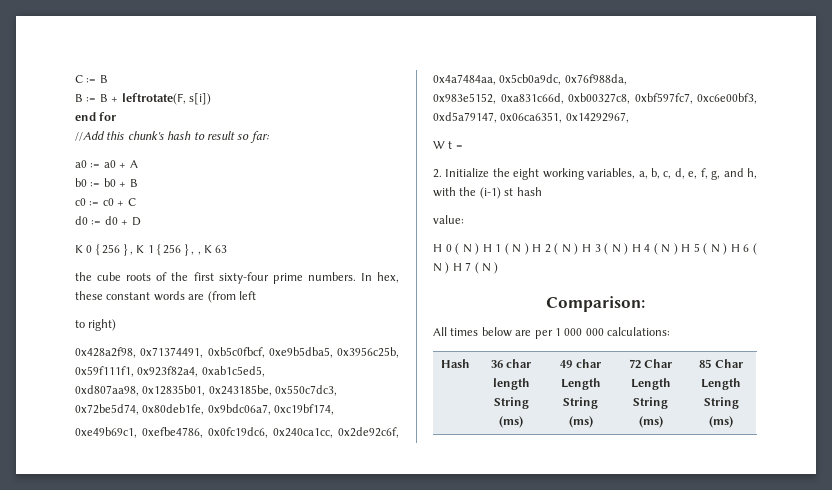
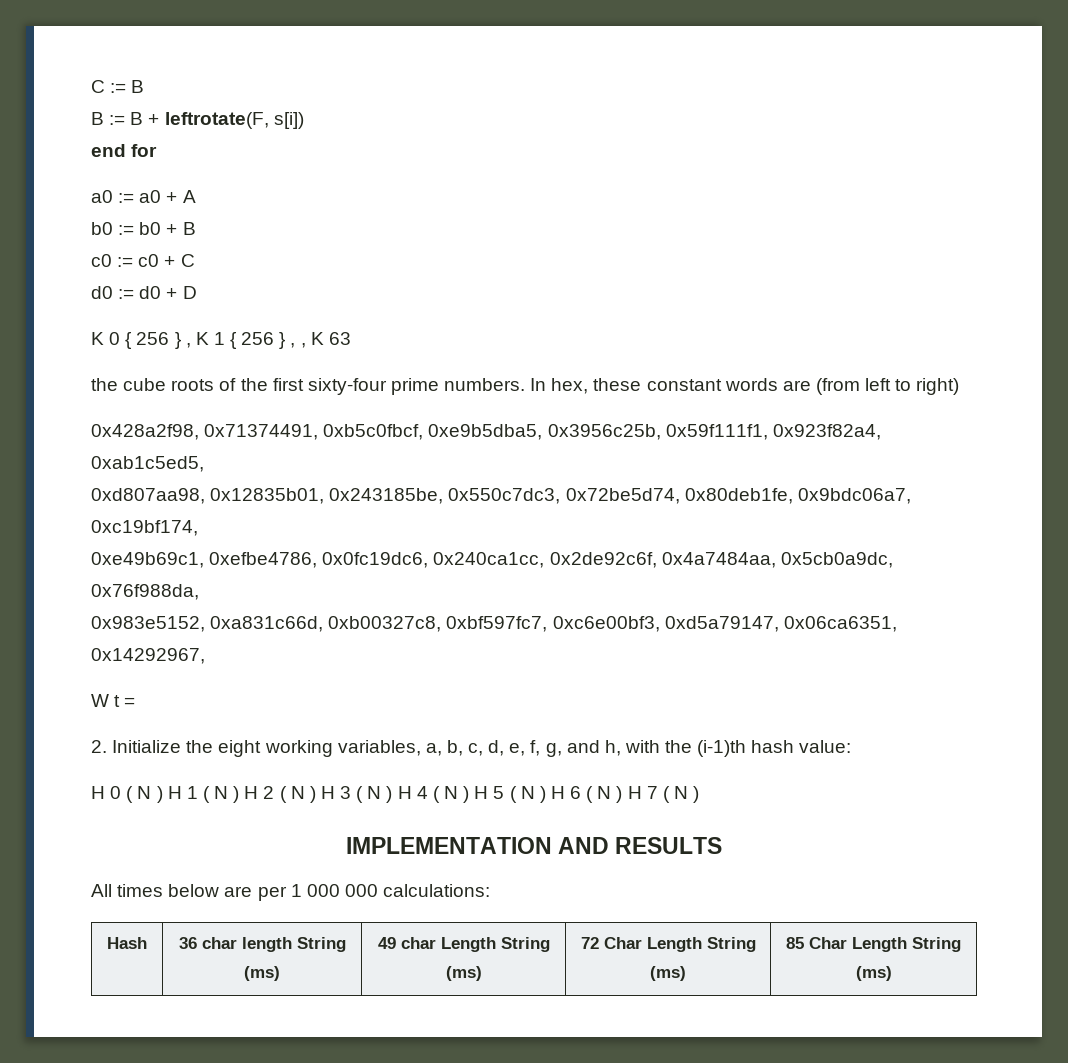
[75,131,270,143] // //Add this chunk's hash to result so far: -> (158, 150) none
(256, 295) // -> (892, 384) none
[479,187,542,199] (i-1) st hash // -> [697,740,795,757] (i-1)th hash
[545,296,645,312] Comparison: -> [345,837,723,854] IMPLEMENTATION AND RESULTS

